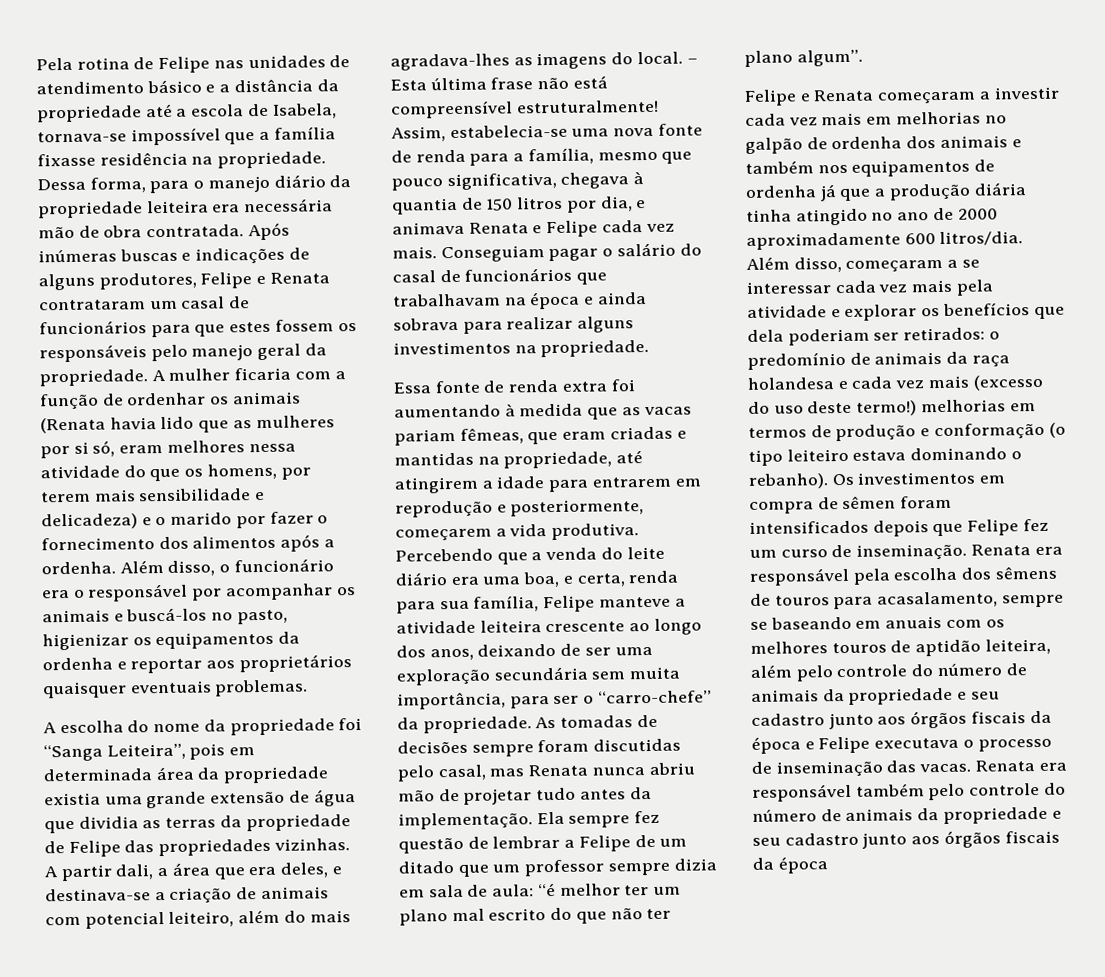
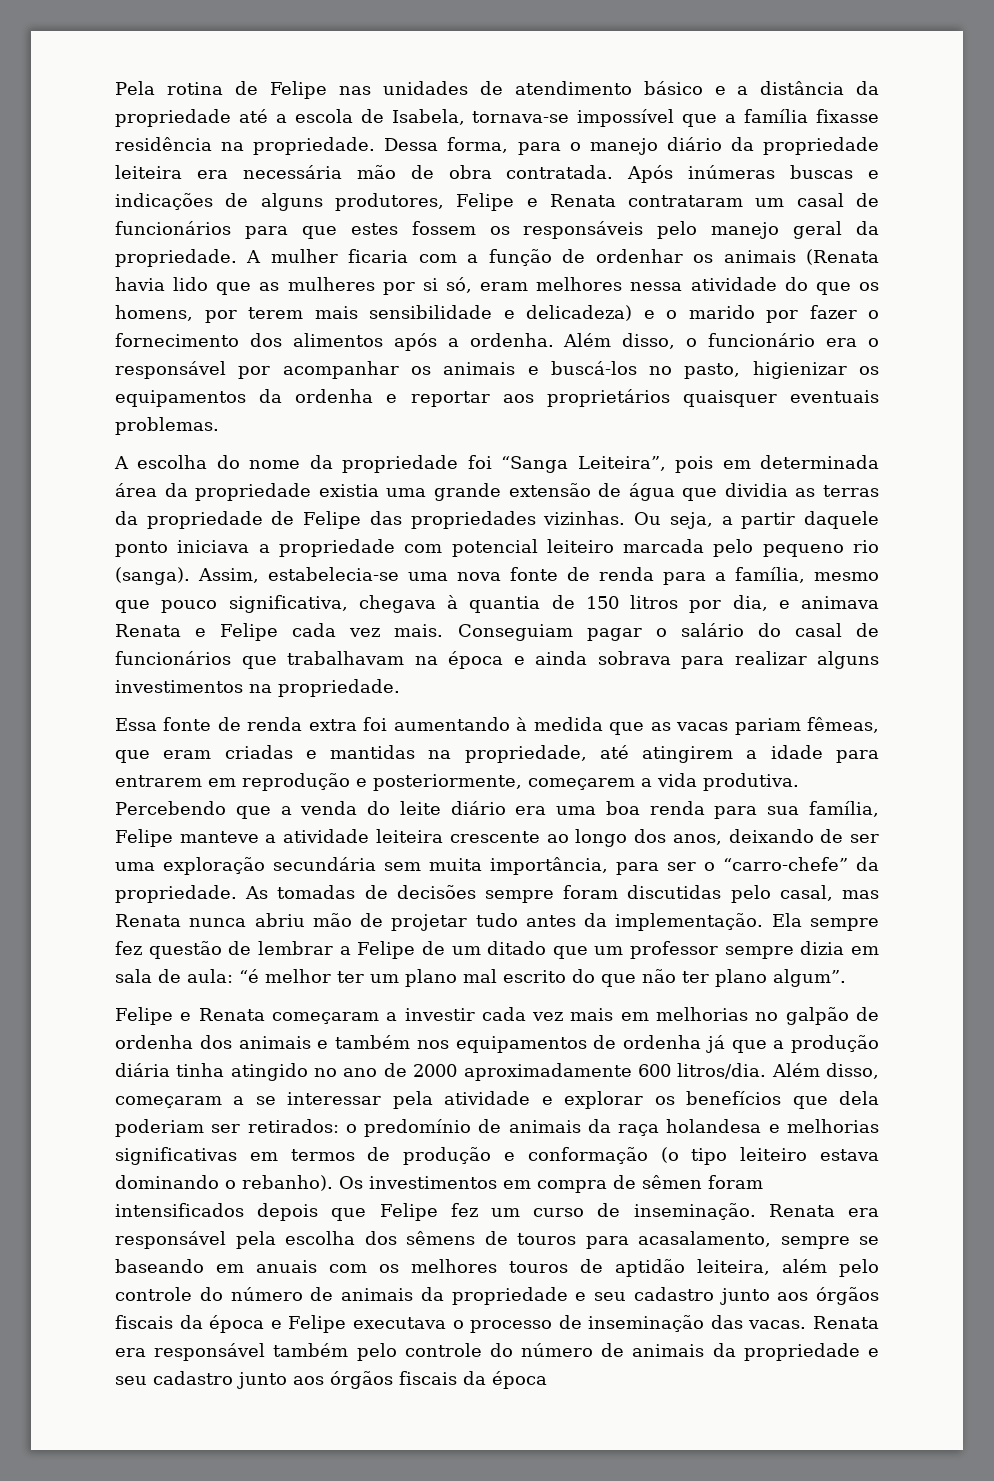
[44,862,342,882] [45,886,329,903] [45,909,351,929] [390,51,698,71] [390,75,608,91] [391,99,659,119] A partir dali, a área que era deles, e destinava-se a criação de animais com potencial leiteiro, além do mais agradava-lhes as imagens do local. – Esta última frase não está compreensível estruturalmente! -> [634,511,879,529] [115,539,879,557] [115,567,190,585] Ou seja, a partir daquele ponto iniciava a propriedade com potencial leiteiro marcada pelo pequeno rio (sanga).
[523,571,626,588] boa, e certa, -> [605,801,640,815] boa
[834,279,953,294] cada vez mais -> (382, 1098) none
[851,374,1044,391] [748,399,1006,416] cada vez mais (excesso do uso deste termo!) melhorias -> [786,1119,879,1133] [115,1147,237,1165] melhorias significativas

